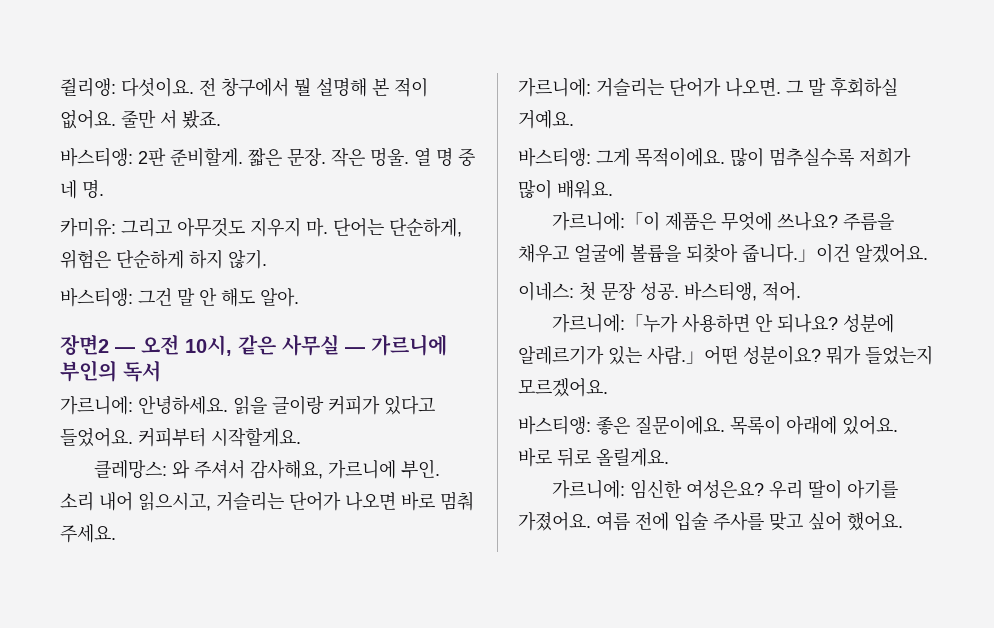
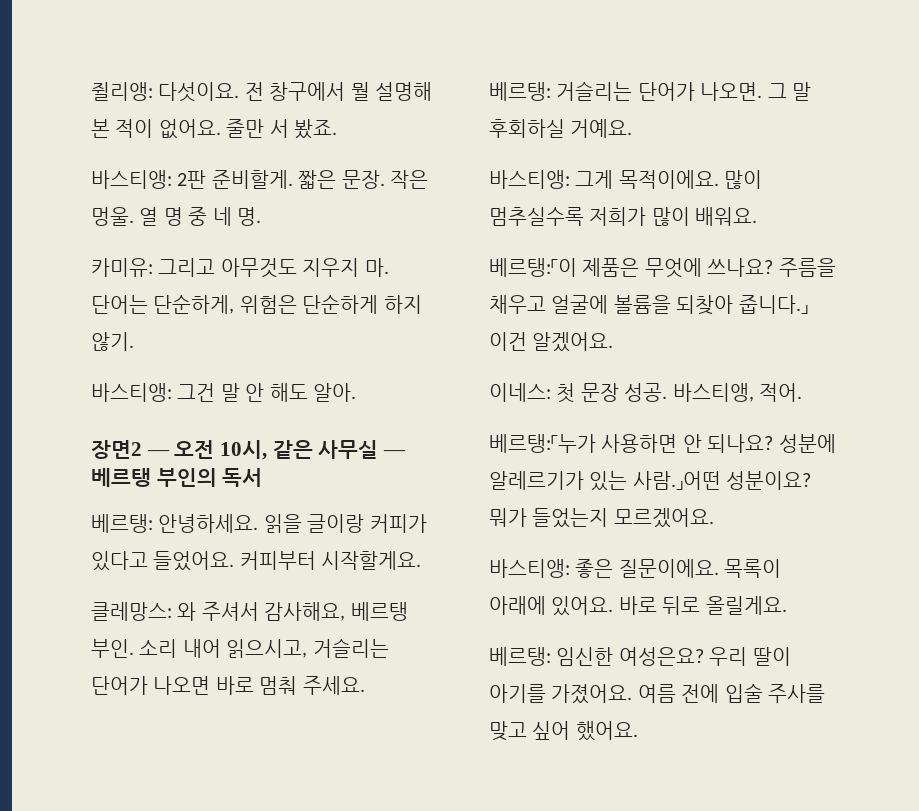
[371,334,447,356] 가르니에 -> [91,468,151,487] 베르탱
[60,396,133,415] 가르니에: -> [91,514,153,533] 베르탱:
[327,460,396,479] 가르니에 -> [350,602,408,621] 베르탱
[518,78,591,97] 가르니에: -> [489,82,551,101] 베르탱:
[551,212,625,231] 가르니에: -> [489,258,551,277] 베르탱:
[551,314,625,333] 가르니에: -> [489,434,551,453] 베르탱:
[551,480,625,499] 가르니에: -> [489,647,551,666] 베르탱:

